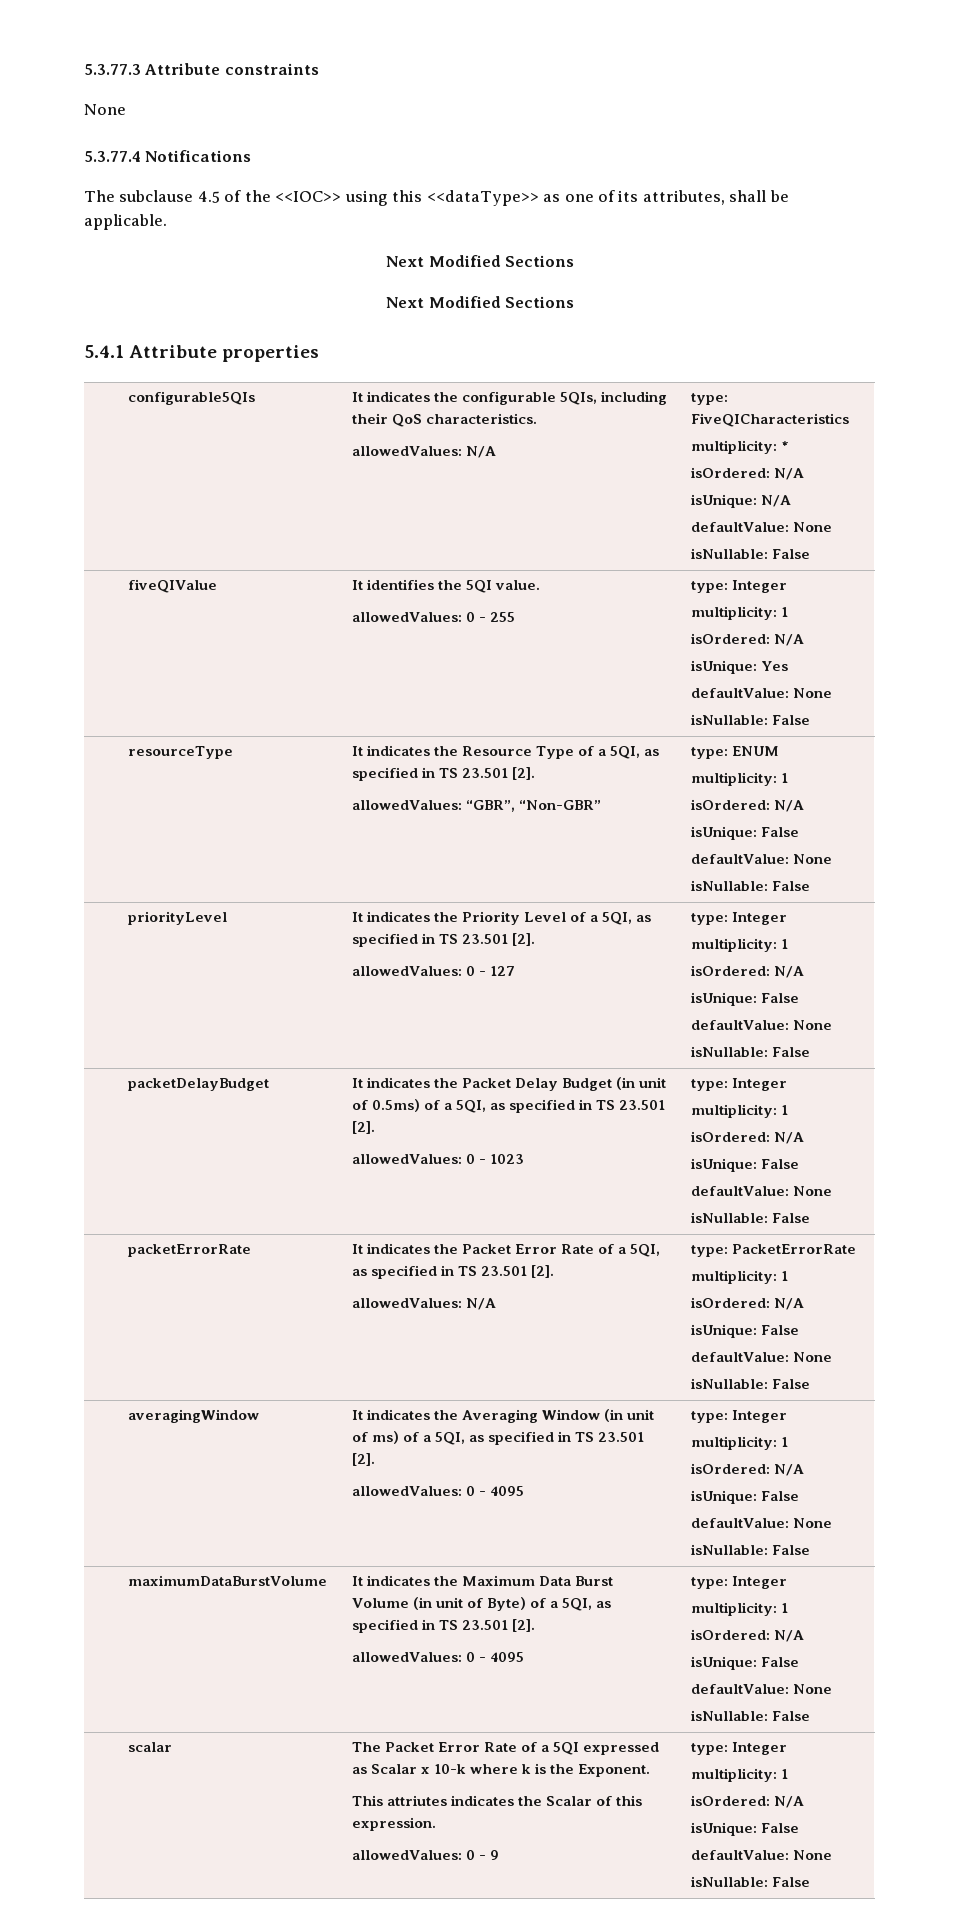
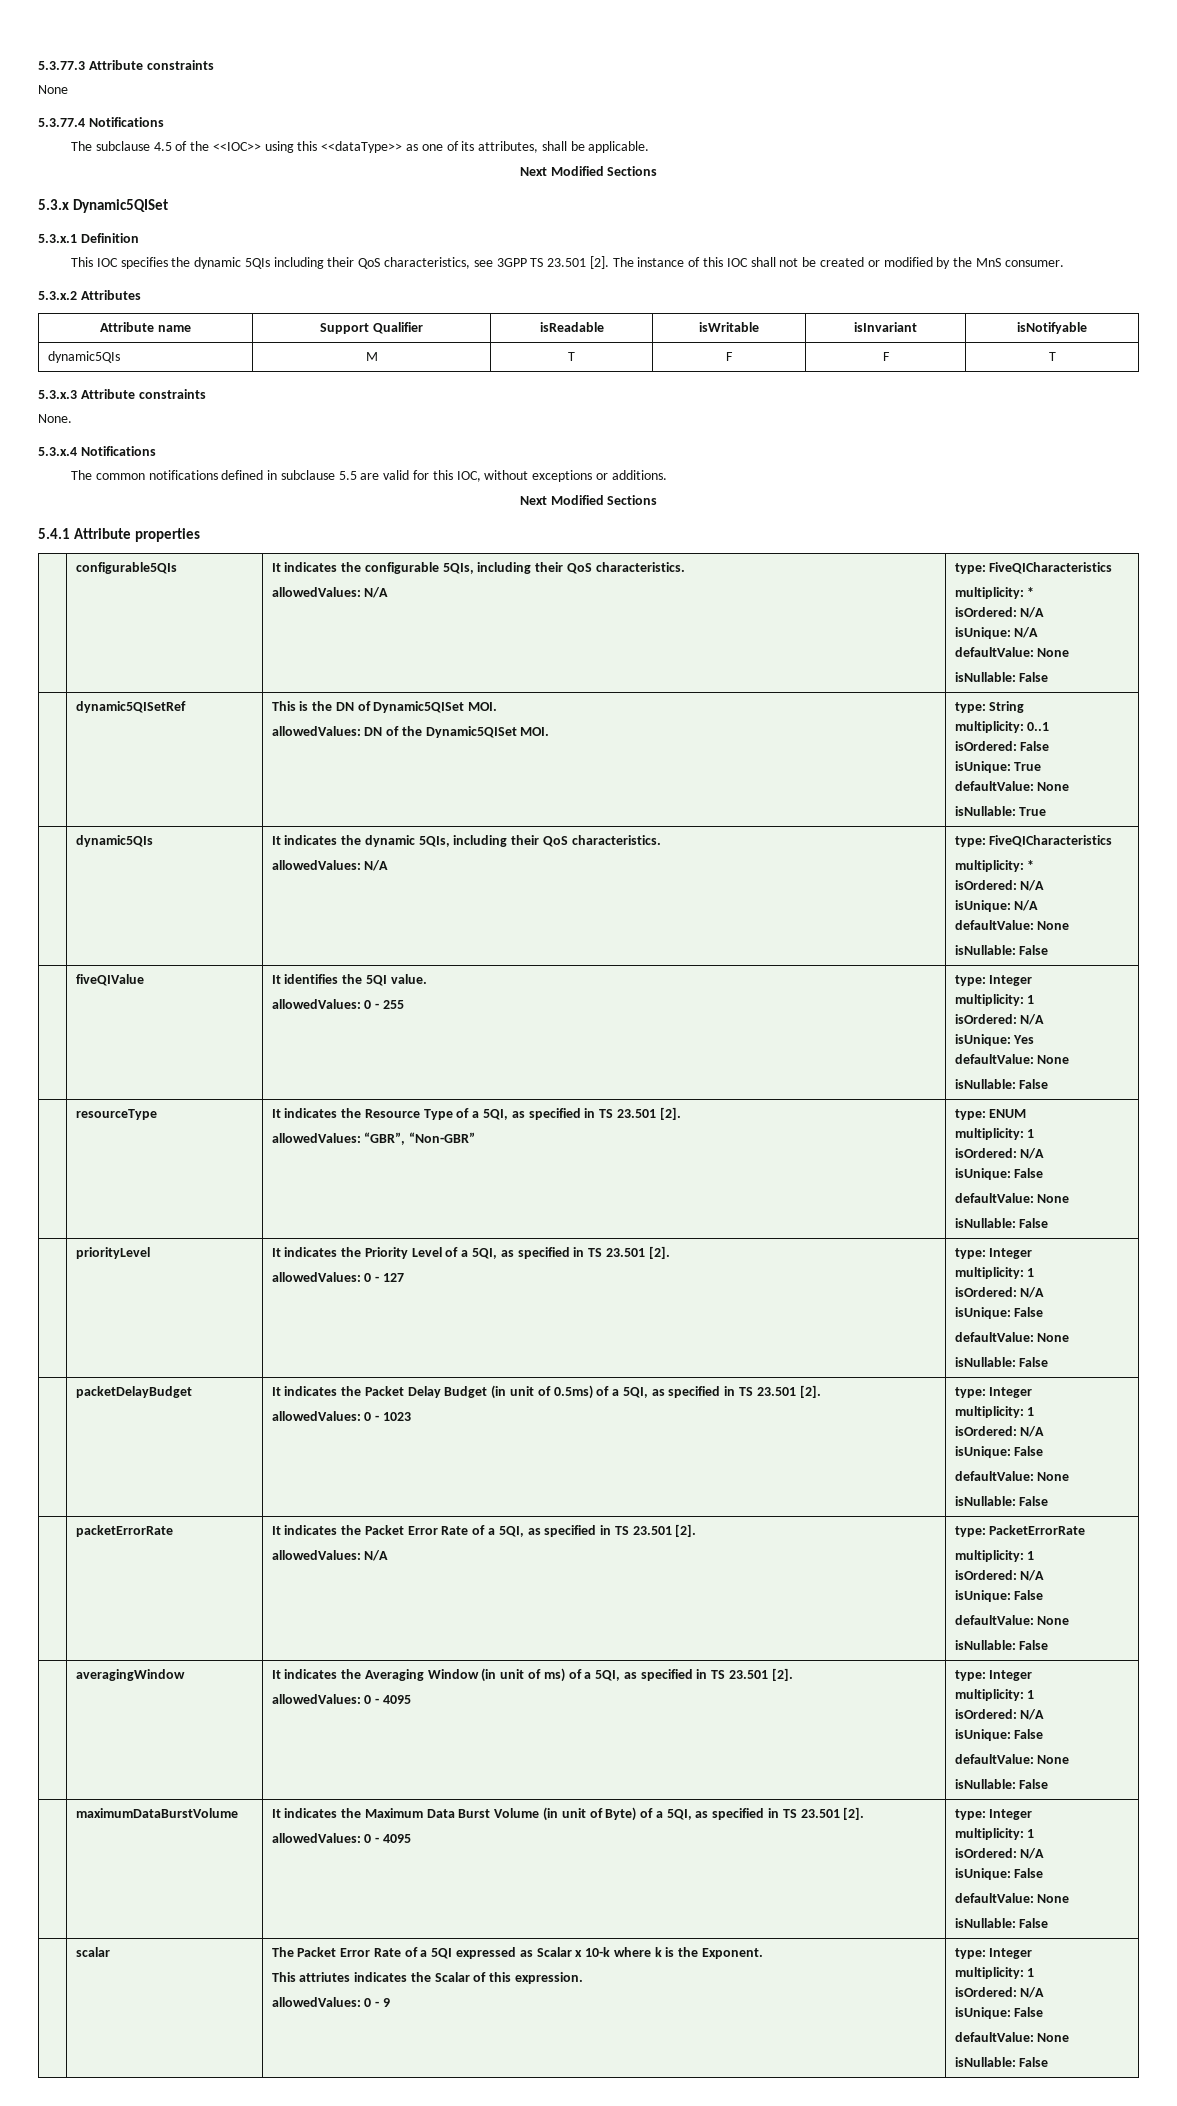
(574, 261) none -> [38,199,169,213] [38,233,139,243] [71,256,1064,269] [38,290,141,300] [100,322,191,332] [320,322,423,334] [539,322,604,332] [699,322,759,332] [854,322,917,332] [1017,322,1087,334] [47,351,120,363] [365,352,378,361] [568,352,575,361] [726,352,733,361] [882,352,890,361] [1048,352,1056,361] [38,389,206,399] [38,414,72,423] [38,446,156,456] [71,470,667,482] // 5.3.x Dynamic5QISet // 5.3.x.1 Definition // This IOC specifies the dynamic 5QIs including their QoS characteristics, see 3GPP TS 23.501 [2]. The instance of this IOC shall not be created or modified by the MnS consumer. // 5.3.x.2 Attributes // Attribute name | Support Qualifier | isReadable | isWritable | isInvariant | isNotifyable // dynamic5QIs | M | T | F | F | T // 5.3.x.3 Attribute constraints // None. // 5.3.x.4 Notifications // The common notifications defined in subclause 5.5 are valid for this IOC, without exceptions or additions.
(811, 554) none -> [75,701,186,713] [271,701,498,713] [271,726,550,738] [954,701,1025,713] [954,721,1050,733] [954,741,1050,751] [954,761,1042,773] [954,781,1070,791] [954,806,1047,816] [75,835,153,847] [271,835,661,847] [271,860,389,871] [954,835,1113,847] [954,860,1035,872] [954,880,1045,891] [954,900,1039,912] [954,920,1070,930] [954,945,1049,955] // | dynamic5QISetRef | This is the DN of Dynamic5QISet MOI. // allowedValues: DN of the Dynamic5QISet MOI. | type: String // multiplicity: 0..1 // isOrdered: False // isUnique: True // defaultValue: None // isNullable: True // | dynamic5QIs | It indicates the dynamic 5QIs, including their QoS characteristics. // allowedValues: N/A | type: FiveQICharacteristics // multiplicity: * // isOrdered: N/A // isUnique: N/A // defaultValue: None // isNullable: False

